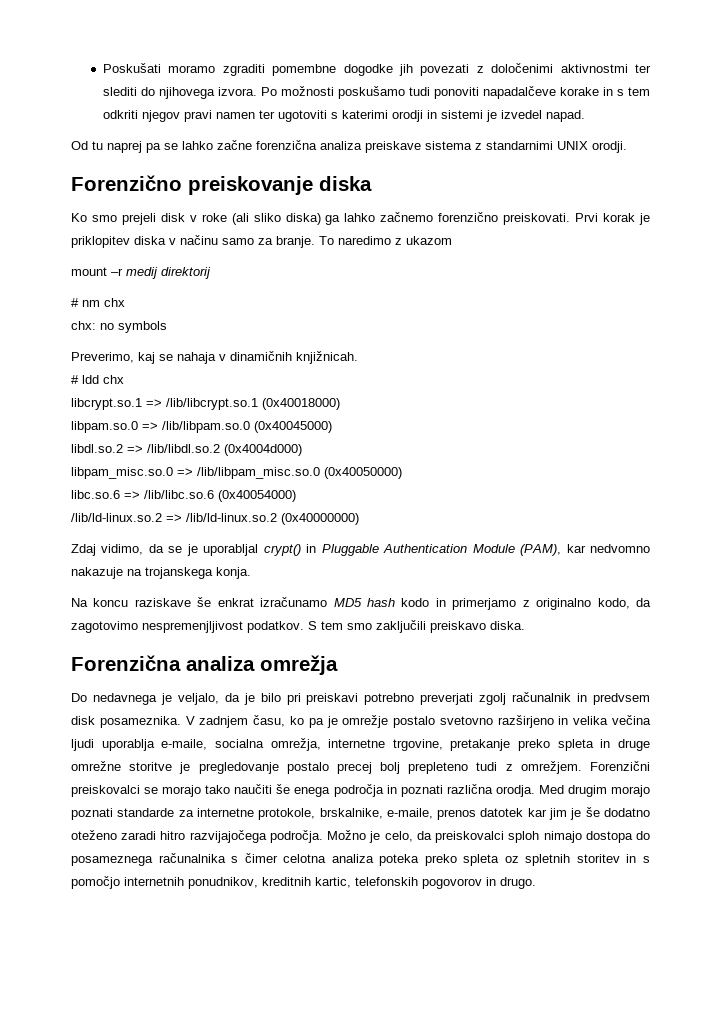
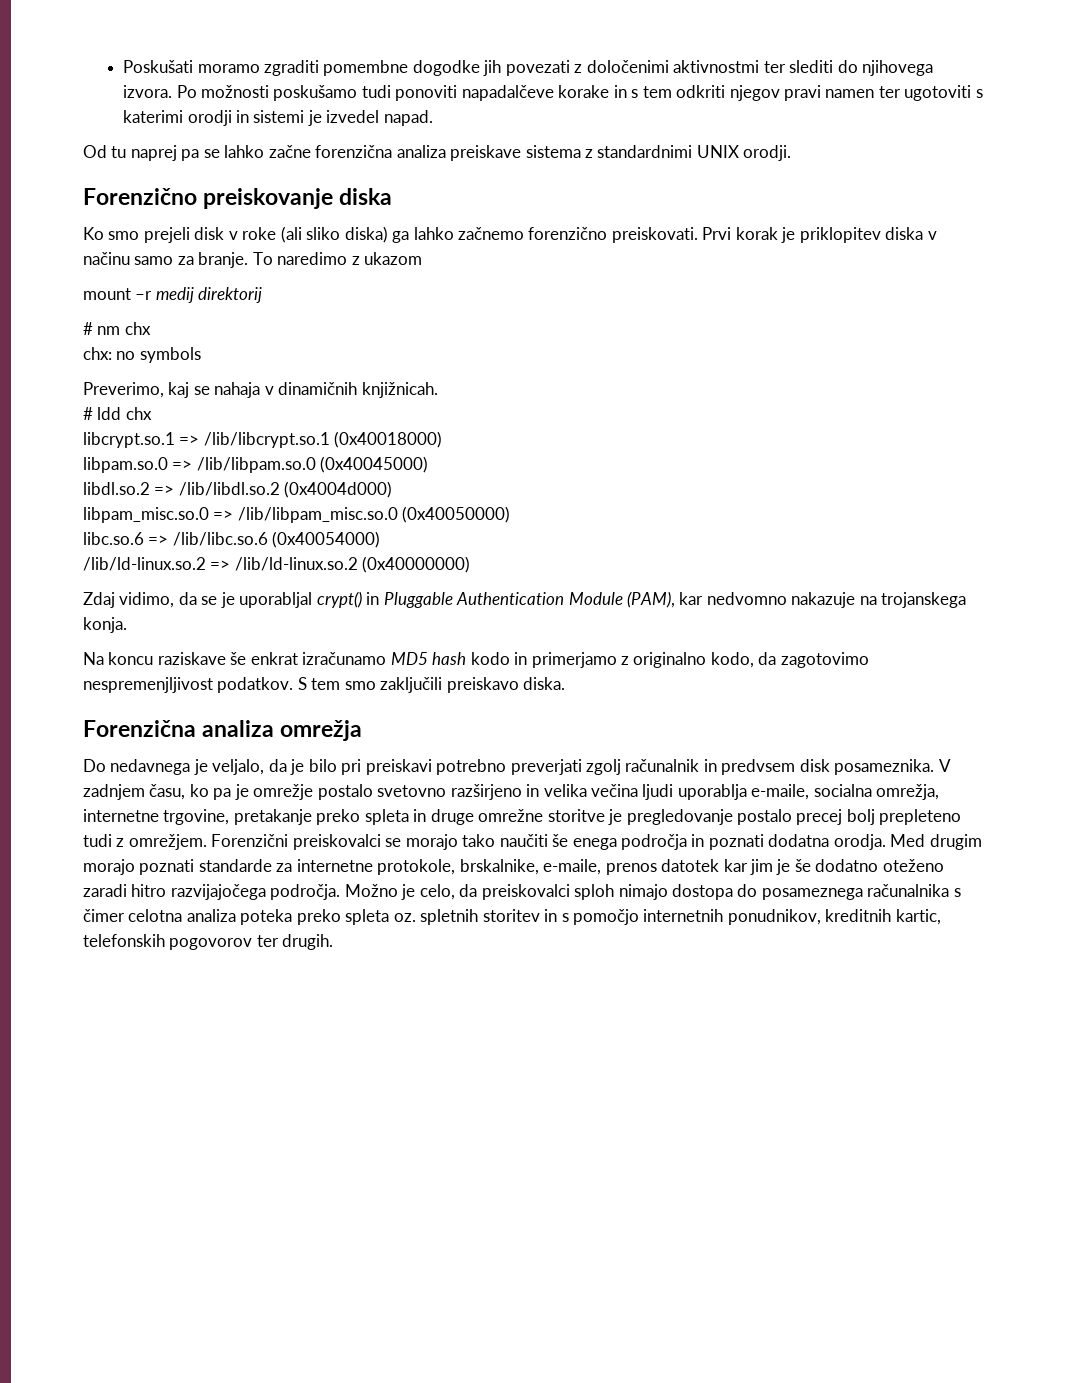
[486,141,553,150] standarnimi -> [597,145,693,158] standardnimi
[446,784,493,794] različna -> [768,834,830,847] dodatna
[504,856,519,863] oz -> [393,913,416,922] oz.
[486,877,536,889] in drugo. -> [256,934,334,950] ter drugih.

